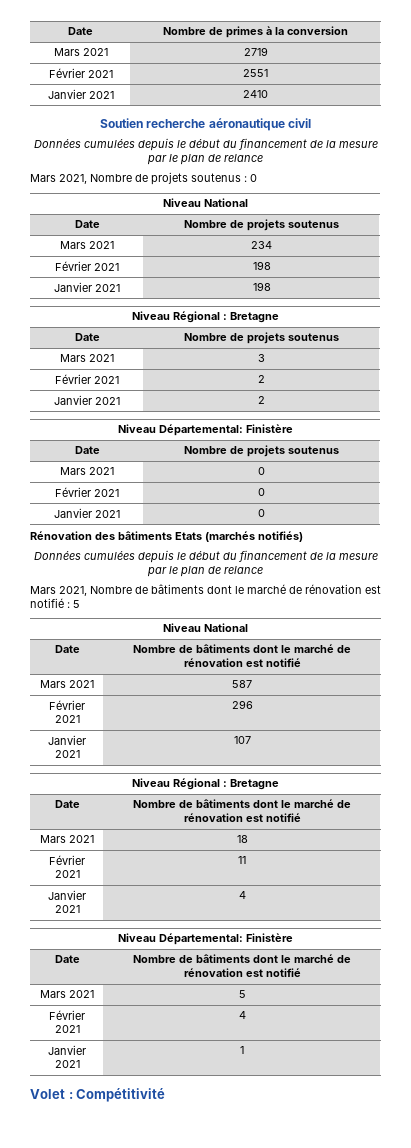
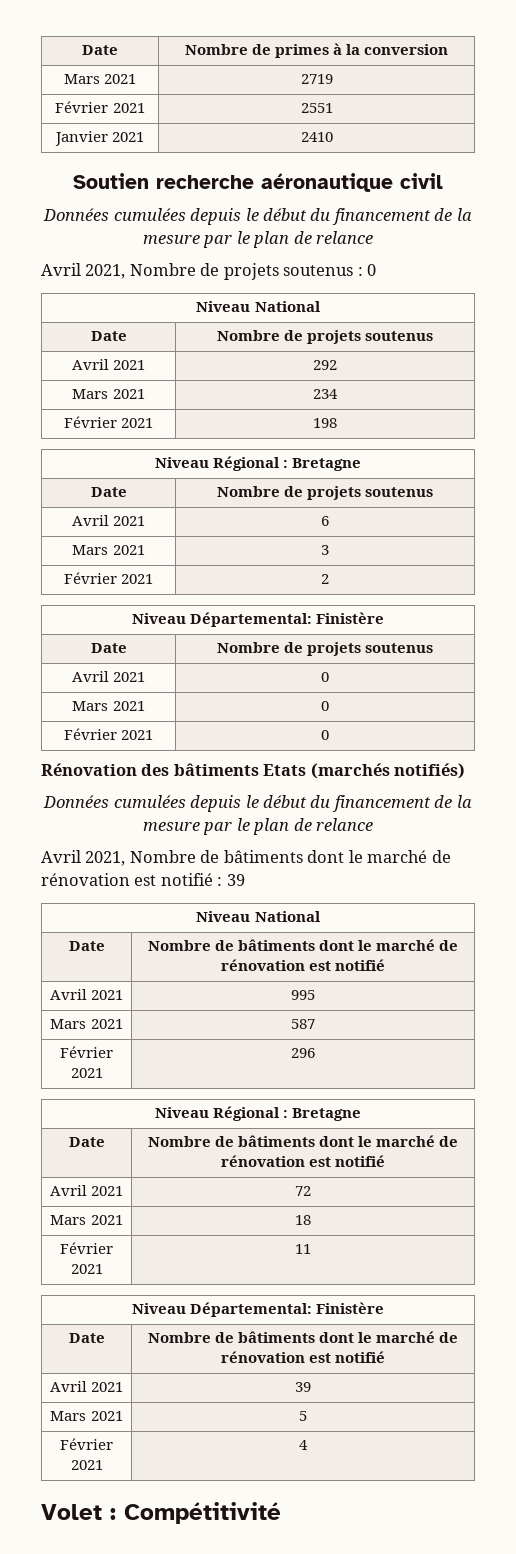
[30,174,56,182] Mars -> [41,263,81,276] Avril
(339, 224) none -> [71,359,146,370] [313,360,337,370] // Avril 2021 | 292
[54,282,120,292] [252,282,271,291] // Janvier 2021 | 198 -> (337, 423) none
(339, 337) none -> [71,515,146,526] [321,516,329,526] // Avril 2021 | 6
[54,395,120,405] [258,396,265,404] // Janvier 2021 | 2 -> (329, 579) none
(339, 450) none -> [71,671,146,682] [321,672,329,682] // Avril 2021 | 0
[54,508,120,518] [258,509,265,517] // Janvier 2021 | 0 -> (329, 735) none
[30,586,56,594] Mars -> [41,850,81,863] Avril
[73,600,80,608] 5 -> [226,874,245,886] 39
(301, 662) none -> [49,989,124,1000] [291,990,315,1000] // Avril 2021 | 995
[48,735,86,745] [54,750,80,758] [233,736,251,744] // Janvier 2021 | 107 -> (315, 1053) none
(301, 817) none -> [49,1185,124,1196] [295,1186,311,1196] // Avril 2021 | 72
[48,890,86,900] [54,905,80,913] [238,891,246,899] // Janvier 2021 | 4 -> (311, 1249) none
(301, 972) none -> [49,1381,124,1392] [295,1382,311,1392] // Avril 2021 | 39
[48,1045,86,1055] [54,1060,80,1068] [240,1046,244,1054] // Janvier 2021 | 1 -> (308, 1445) none

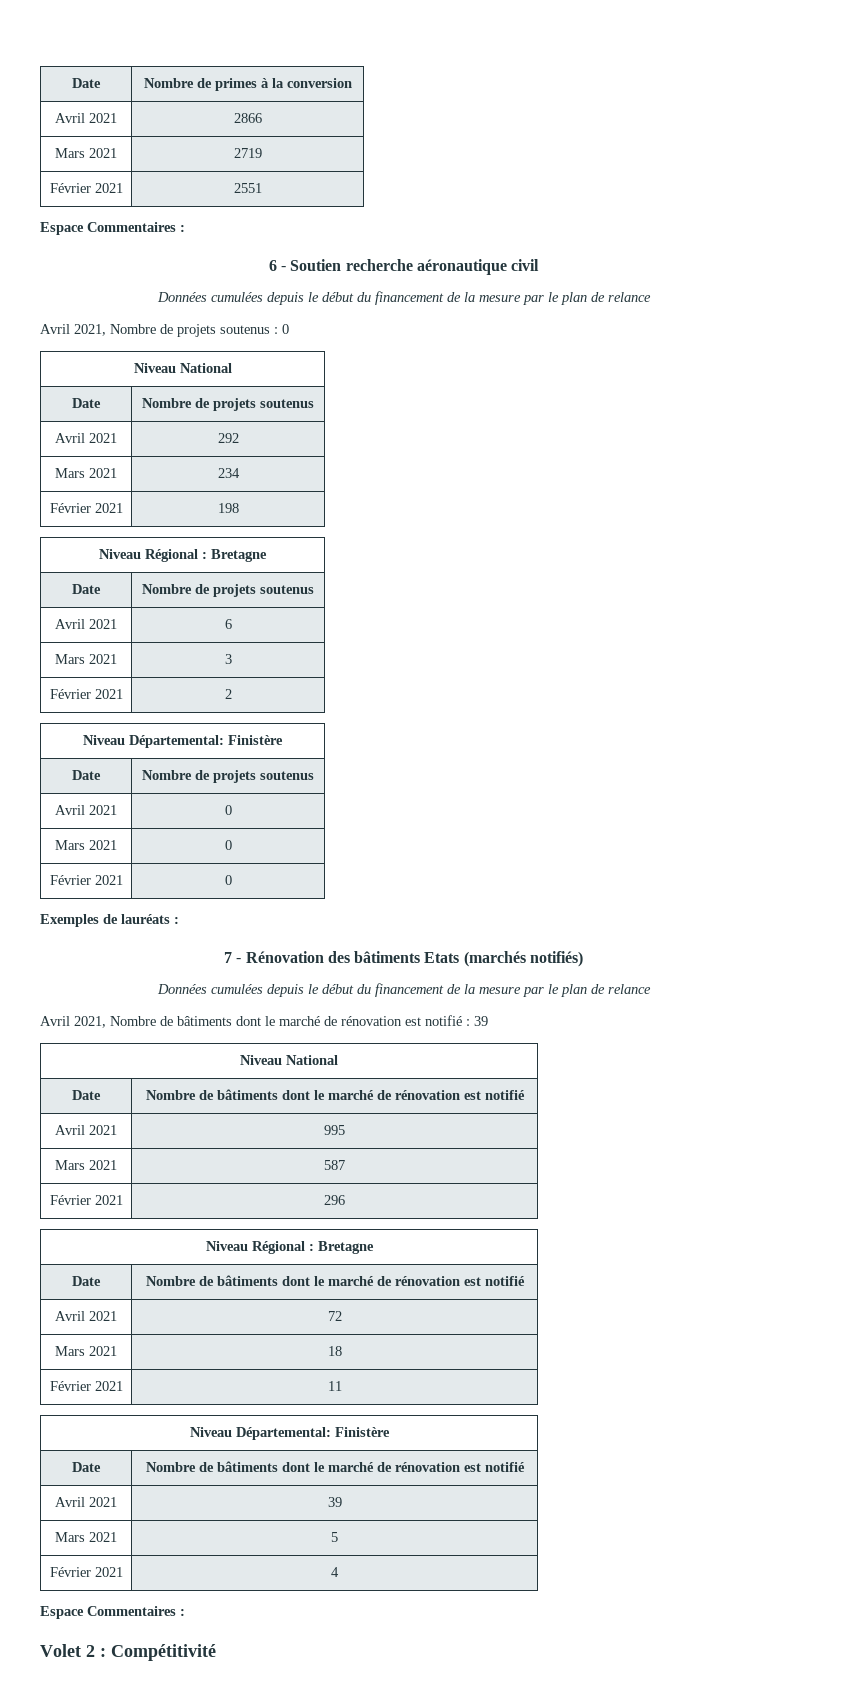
(449, 49) none -> [55,113,117,123] [233,113,262,123] // Avril 2021 | 2866
[54,131,145,146] [300,132,333,142] // Janvier 2021 | 2410 // -> [40,222,185,235] [268,260,287,271] // Espace Commentaires : // 6 -
(329, 735) none -> [40,914,179,927] [223,952,242,963] Exemples de lauréats : // 7 -
(308, 1445) none -> [40,1606,185,1619] // Espace Commentaires :
(102, 1512) none -> [86,1645,95,1657] 2

